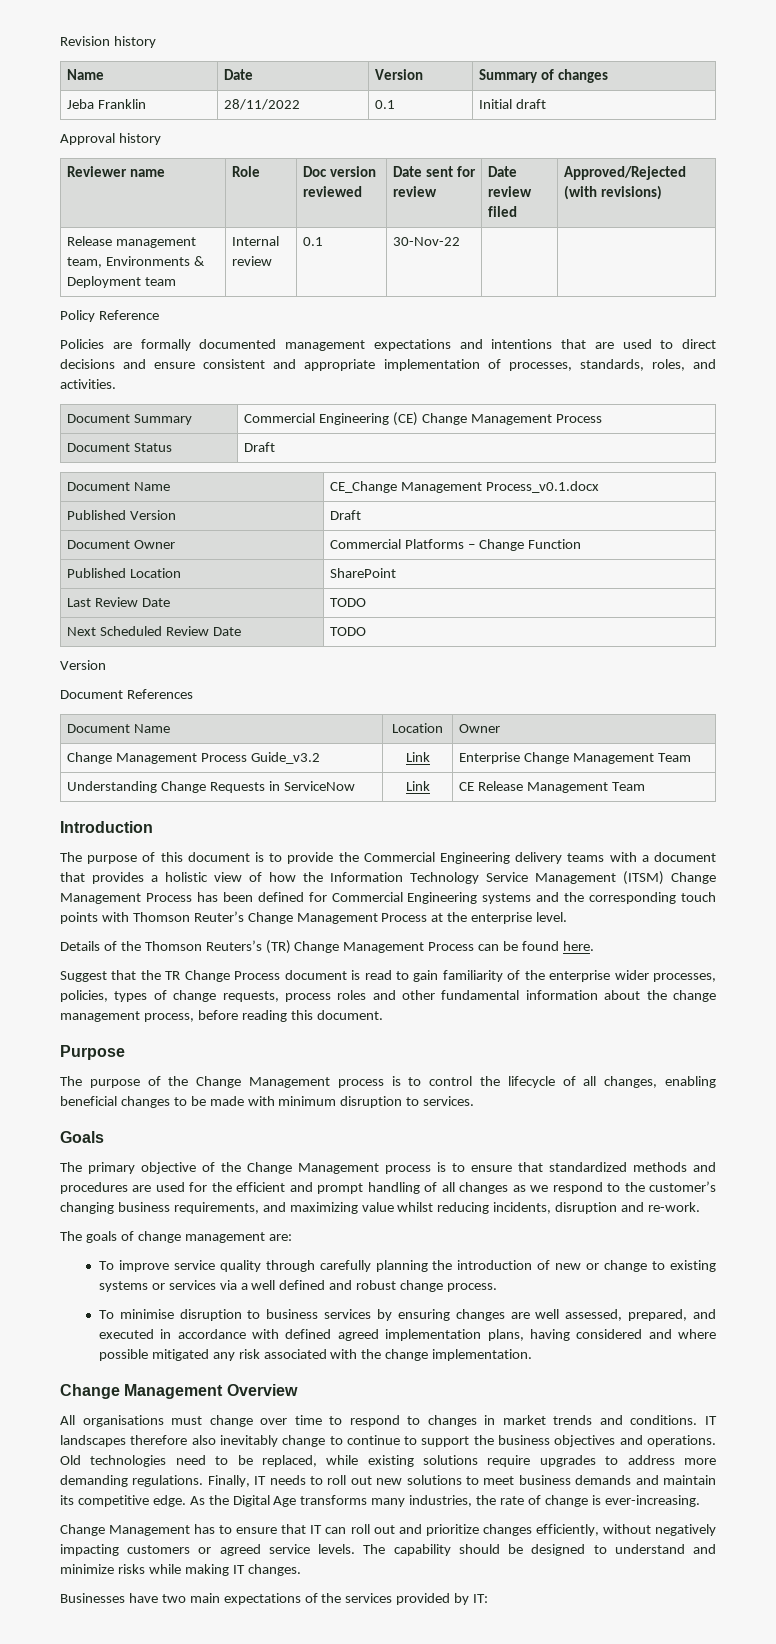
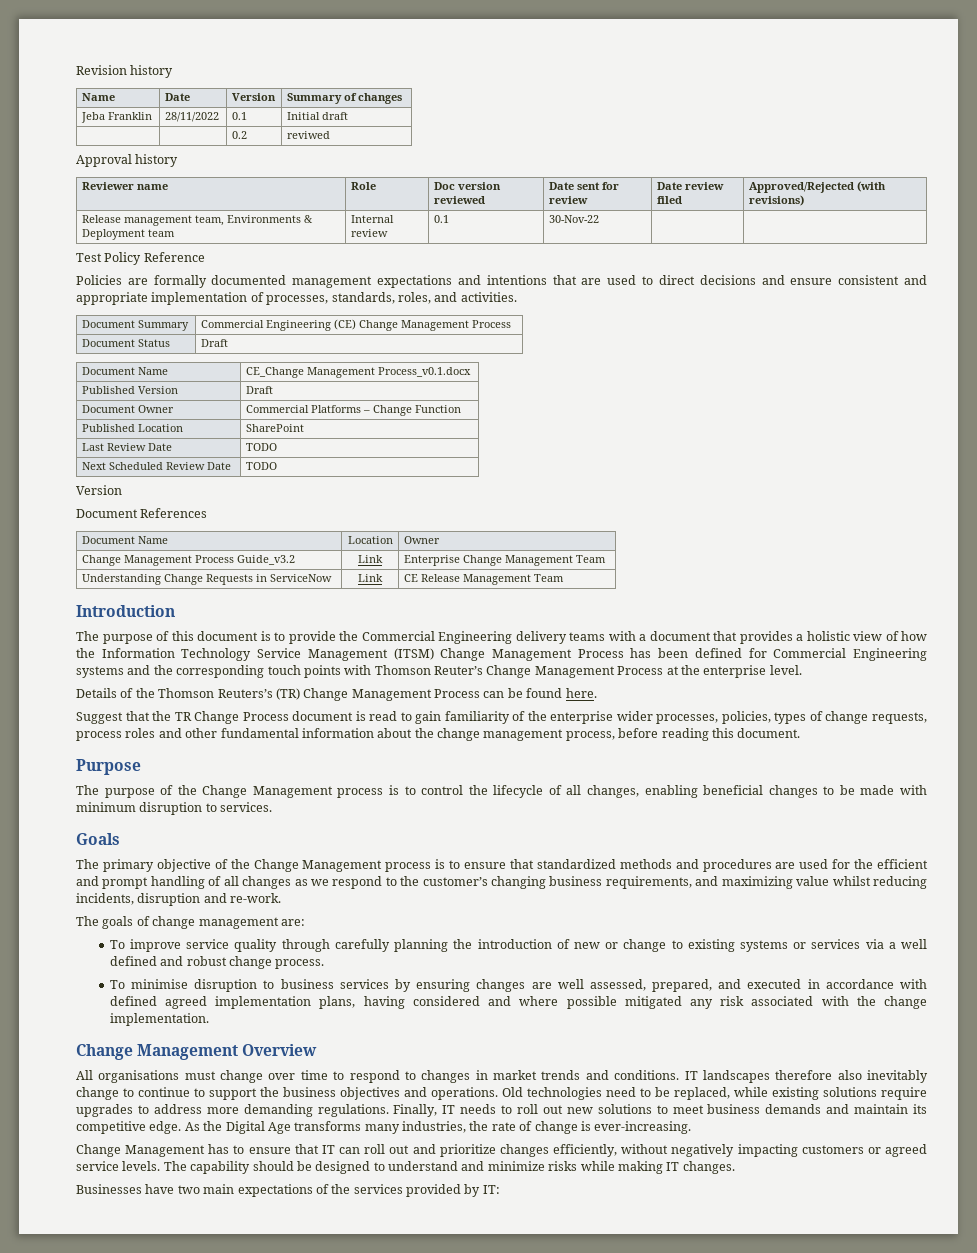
(546, 104) none -> [231,131,247,139] [286,131,330,139] // | | 0.2 | reviwed
(460, 241) none -> [76,253,102,262] Test

